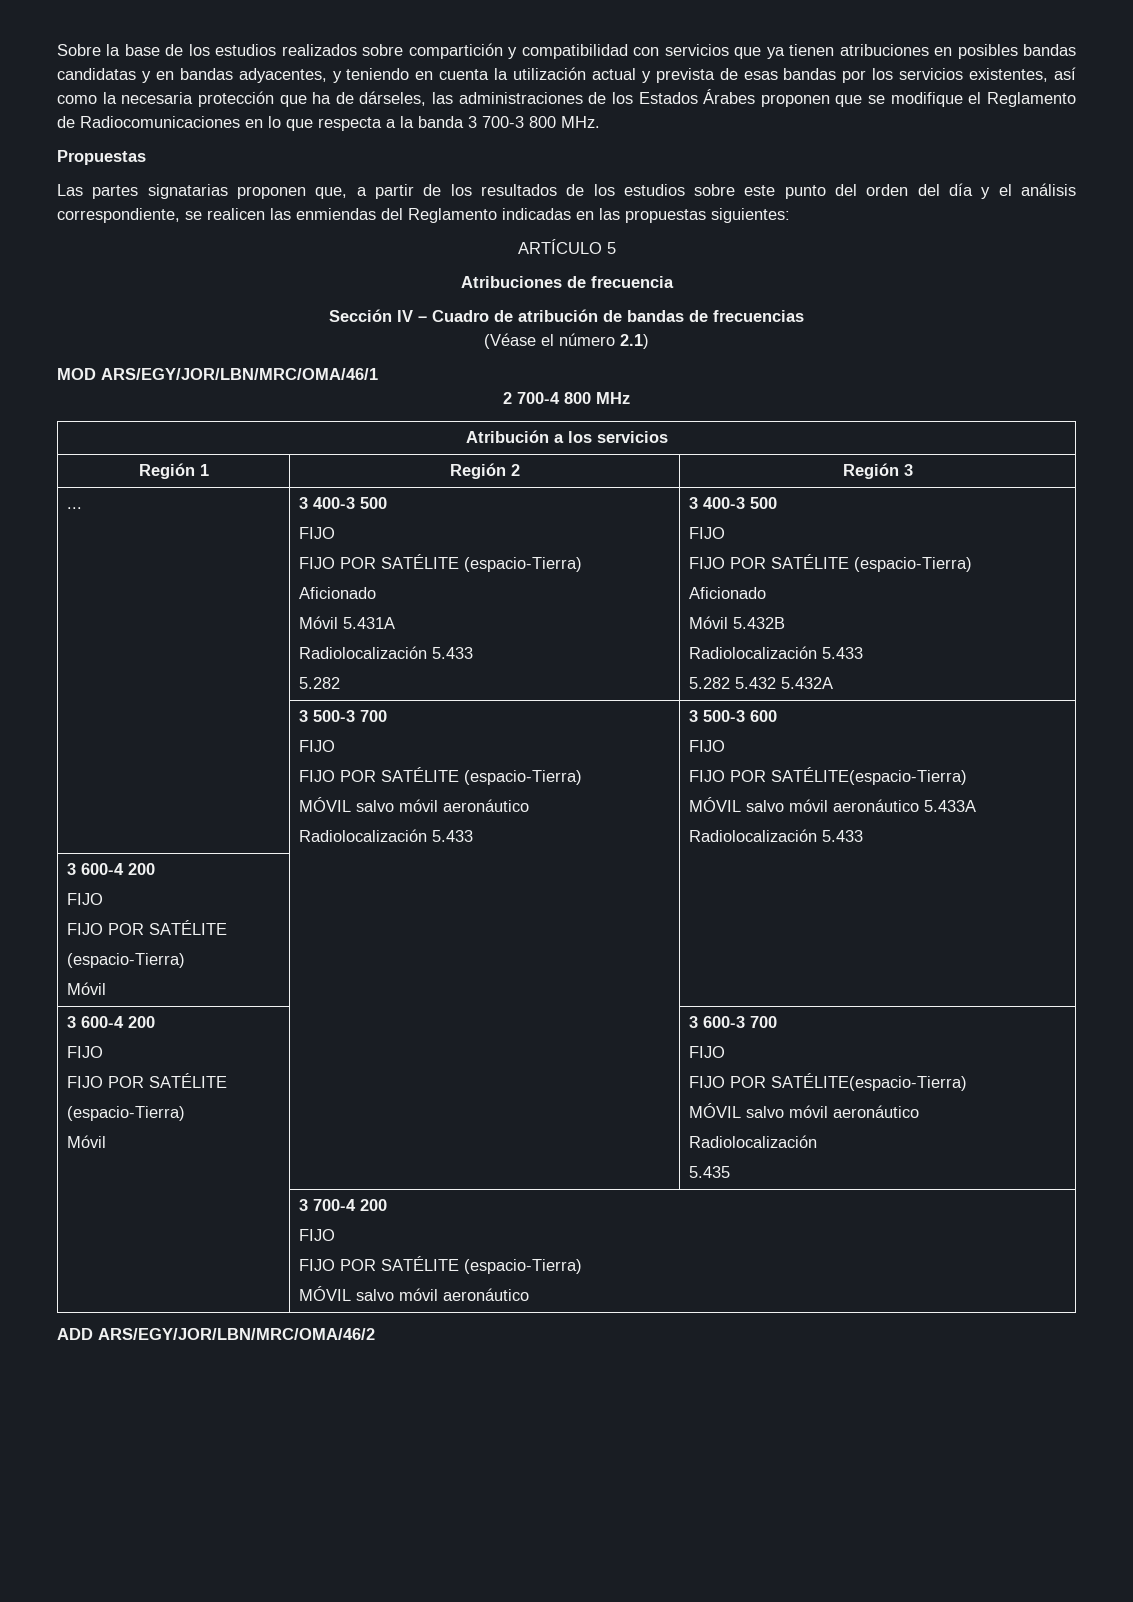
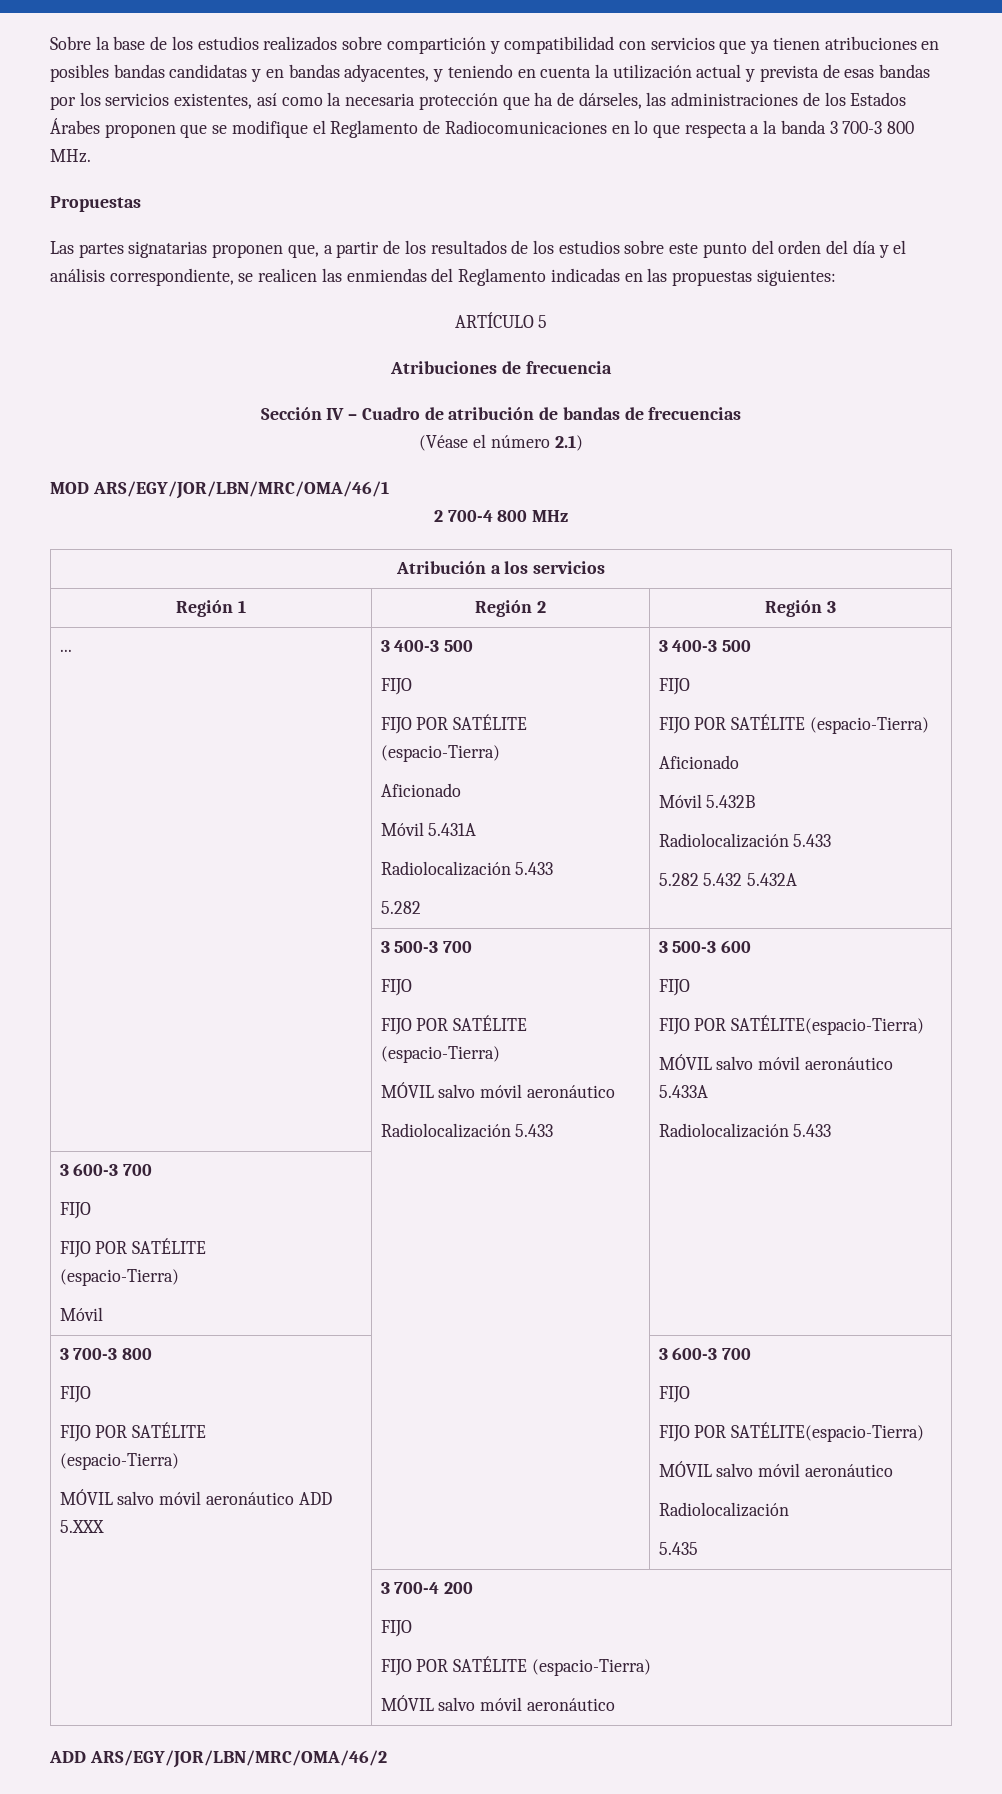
[81,863,156,875] 600-4 200 -> [73,1163,153,1176] 600-3 700
[81,1016,156,1028] [67,1046,104,1058] [67,1073,228,1088] [67,1106,186,1121] [67,1135,107,1148] 600-4 200 // FIJO // FIJO POR SATÉLITE // (espacio-Tierra) // Móvil -> [73,1348,153,1360] [59,1386,91,1403] [59,1422,207,1442] [59,1453,179,1470] [59,1489,332,1505] [59,1520,104,1533] 700-3 800 // FIJO // FIJO POR SATÉLITE // (espacio-Tierra) // MÓVIL salvo móvil aeronáutico ADD 5.XXX

